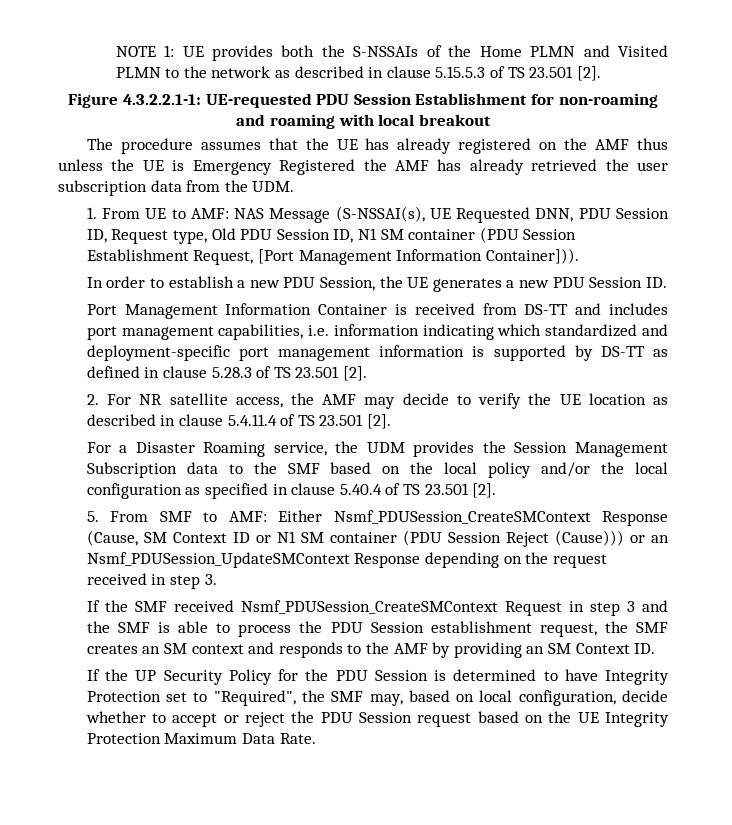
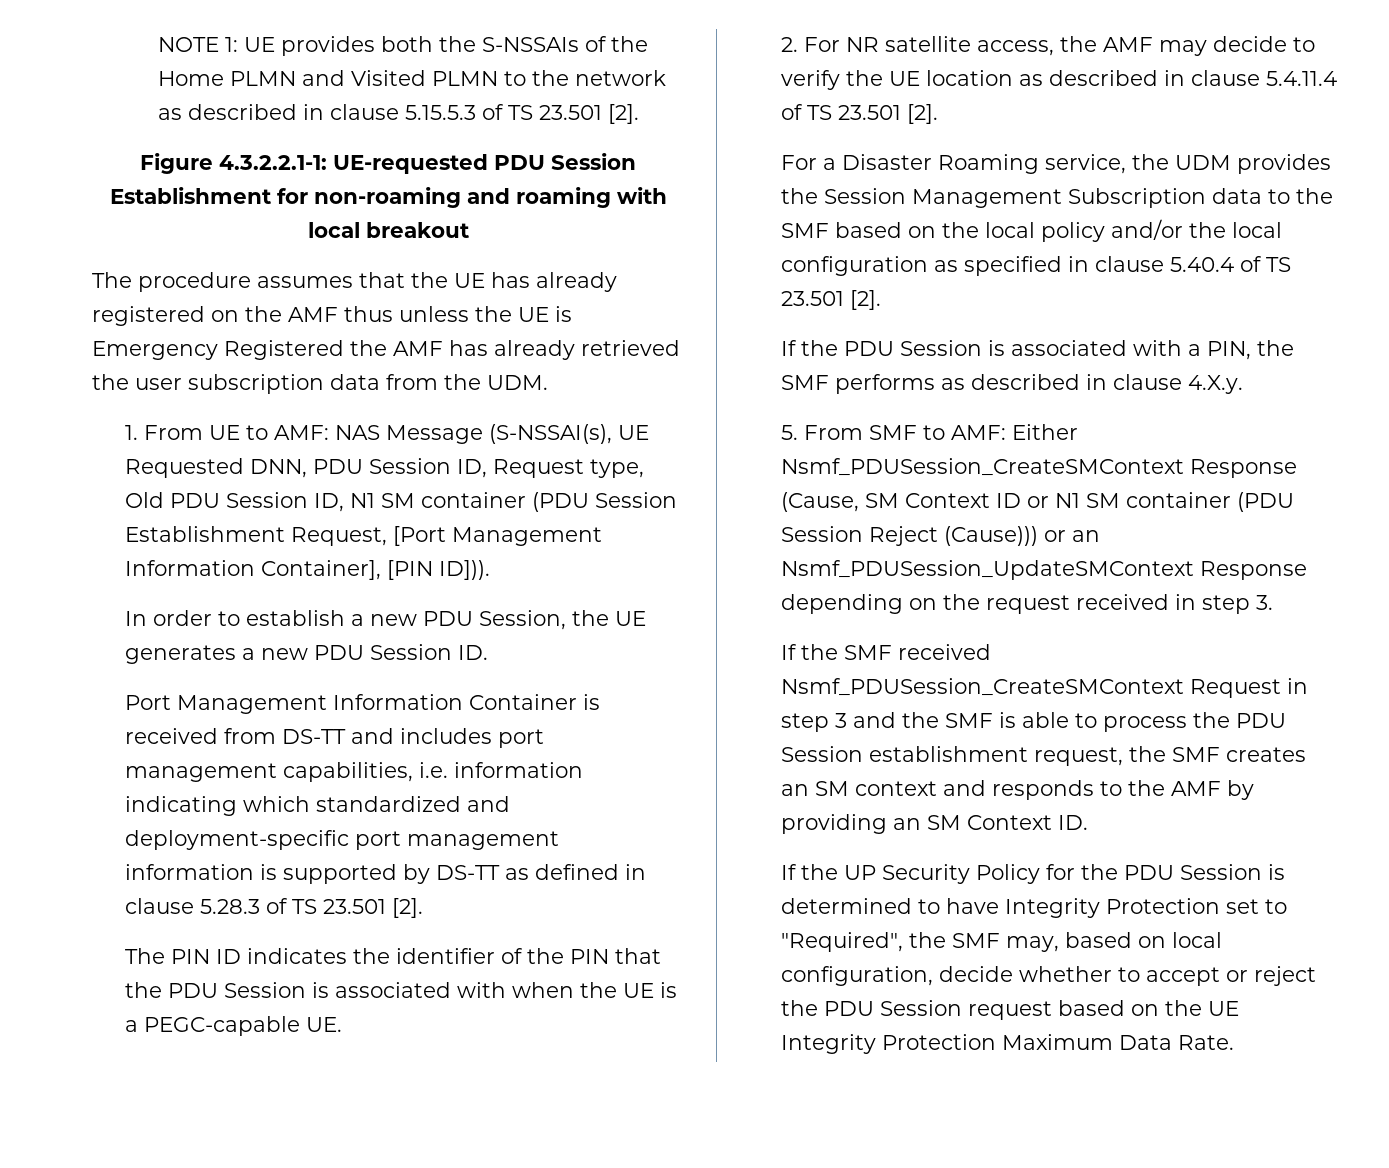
[485,248,579,264] Container])). -> [261,560,491,580] Container], [PIN ID])).
(367, 373) none -> [125,948,662,964] [125,982,678,998] [125,1016,343,1036] // The PIN ID indicates the identifier of the PIN that the PDU Session is associated with when the UE is a PEGC-capable UE.
(497, 490) none -> [781,340,1295,360] [781,374,1244,394] // If the PDU Session is associated with a PIN, the SMF performs as described in clause 4.X.y.

